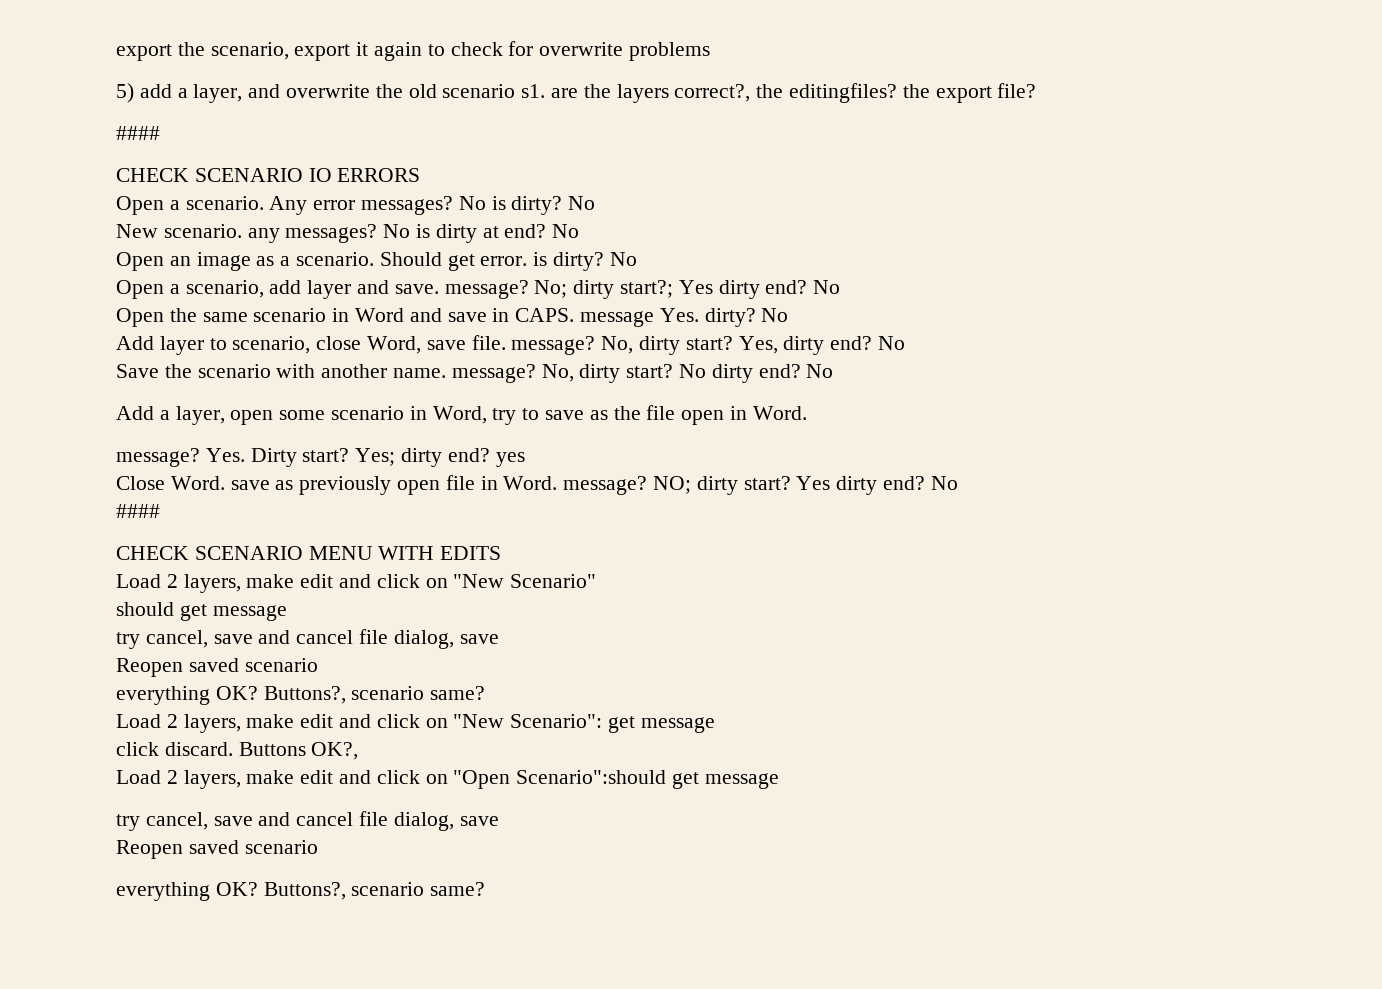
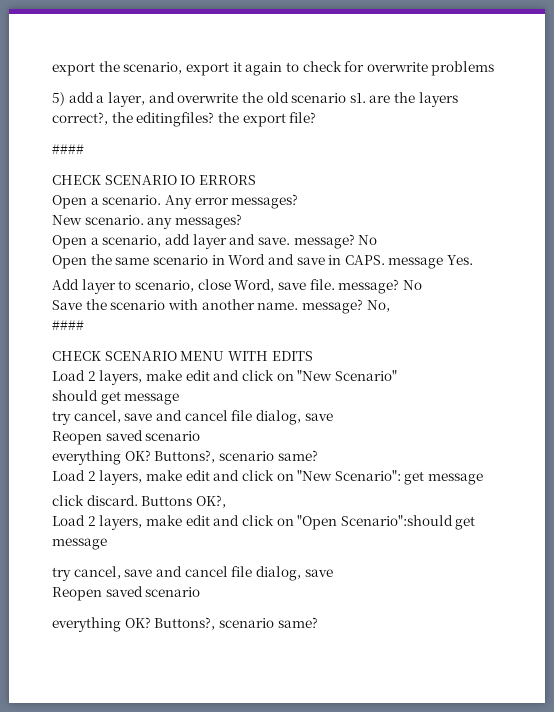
[458,196,596,215] No is dirty? No -> (299, 201) none
[383,224,580,243] [116,252,637,271] No is dirty at end? No // Open an image as a scenario. Should get error. is dirty? No -> (242, 221) none
[534,280,808,299] No; dirty start?; Yes dirty end? -> (355, 241) none
[704,308,789,327] dirty? No -> (474, 260) none
[601,336,873,355] No, dirty start? Yes, dirty end? -> (400, 286) none
[579,364,834,383] [116,405,807,425] [116,448,525,467] [116,475,958,495] dirty start? No dirty end? No // Add a layer, open some scenario in Word, try to save as the file open in Word. // message? Yes. Dirty start? Yes; dirty end? yes // Close Word. save as previously open file in Word. message? NO; dirty start? Yes dirty end? No -> (390, 306) none

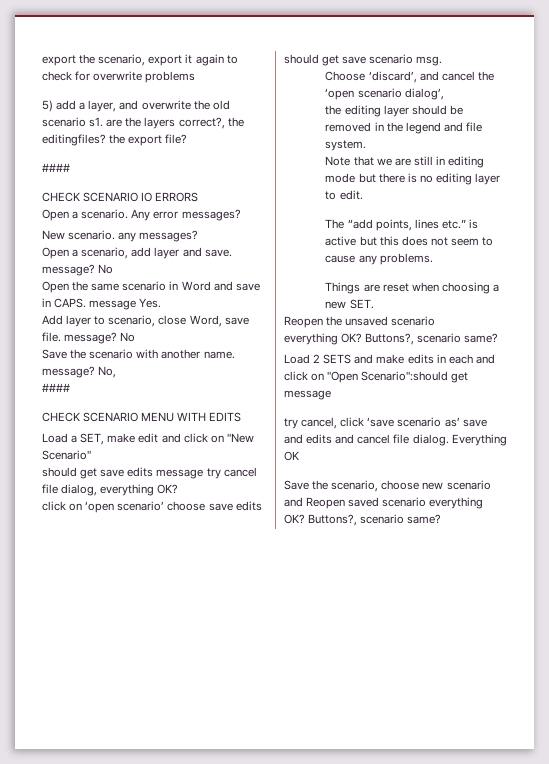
[87,370,143,385] 2 layers, -> [71,433,105,445] a SET,
[124,393,180,405] [52,410,333,425] [52,430,143,445] message // try cancel, save and cancel file dialog, save // Reopen saved -> [100,467,257,479] [42,484,179,496] [42,501,262,513] [284,54,443,66] [325,71,494,83] [325,88,444,100] [325,105,463,117] [325,122,482,134] [325,140,367,151] [325,156,485,168] [325,173,501,185] [325,190,363,200] [325,219,478,231] [325,236,494,246] [325,253,433,265] [325,282,499,294] [325,299,374,309] [284,316,389,328] save edits message try cancel file dialog, everything OK? // click on ‘open scenario’ choose save edits should get save scenario msg. // Choose ‘discard’, and cancel the ‘open scenario dialog’, // the editing layer should be removed in the legend and file system. // Note that we are still in editing mode but there is no editing layer to edit. // The “add points, lines etc.” is active but this does not seem to cause any problems. // Things are reset when choosing a new SET. // Reopen the unsaved
[99,470,484,485] [52,495,226,508] [52,515,210,530] layers, make edit and click on "New Scenario": get message // click discard. Buttons OK?, // Load 2 layers, make edit -> [323,354,473,364] SETS and make edits in each
[124,566,333,581] [52,586,201,601] save and cancel file dialog, save // Reopen saved scenario // -> [340,417,487,427] [284,434,507,446] [284,451,299,461] [284,480,491,492] [284,497,427,509] click ‘save scenario as’ save and edits and cancel file dialog. Everything OK // Save the scenario, choose new scenario and Reopen saved scenario

